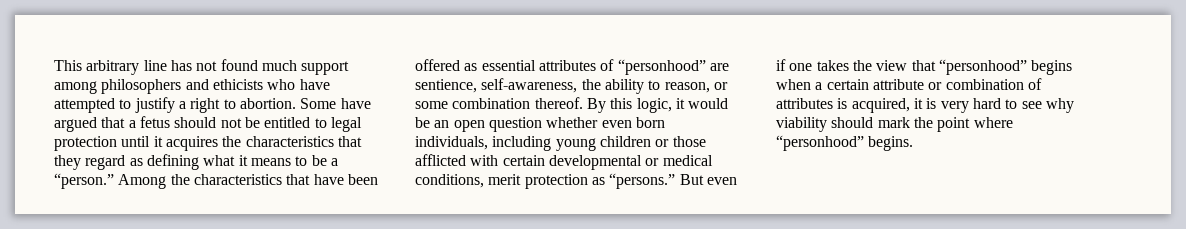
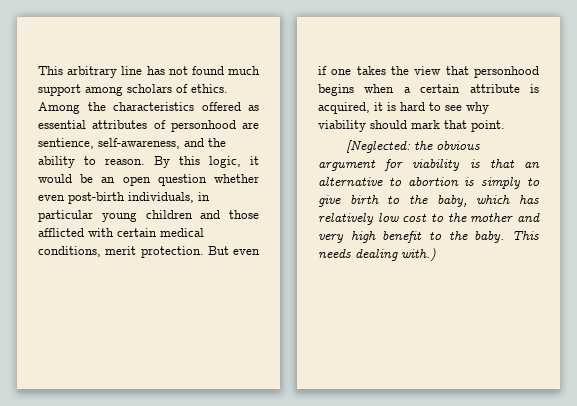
[101,79,330,94] [54,97,371,113] [54,116,362,132] [54,136,362,151] [54,154,338,170] [54,173,378,189] philosophers and ethicists who have attempted to justify a right to abortion. Some have argued that a fetus should not be entitled to legal protection until it acquires the characteristics that they regard as defining what it means to be a “person.” Among the characteristics that have been -> [127,84,228,93] [38,102,194,114] scholars of ethics. Among the characteristics
[617,59,706,75] “personhood” -> [170,120,236,132] personhood
(578, 85) none -> [184,138,204,147] and
[664,82,728,93] [415,97,583,109] reason, or some combination thereof. -> [105,158,145,165] reason.
[635,117,665,128] [415,136,552,151] born individuals, including -> [68,192,210,204] [38,210,93,222] post-birth individuals, in particular
[655,139,670,147] or -> [200,210,221,219] and
[548,155,660,170] developmental or -> (157, 232) none
[524,173,676,189] protection as “persons.” -> [140,246,204,258] protection.
[938,59,1027,75] “personhood” -> [474,66,539,78] personhood
[928,78,1042,90] [776,98,833,109] or combination of attributes -> (520, 88) none
[940,101,969,113] very -> (396, 106) none
[913,117,1013,132] [776,135,914,151] the point where “personhood” begins. -> [444,120,505,132] [345,140,480,153] [318,159,540,171] [318,177,540,189] [318,195,539,207] [318,213,540,225] [318,231,539,243] [318,248,436,262] that point. // [Neglected: the obvious argument for viability is that an alternative to abortion is simply to give birth to the baby, which has relatively low cost to the mother and very high benefit to the baby. This needs dealing with.)

